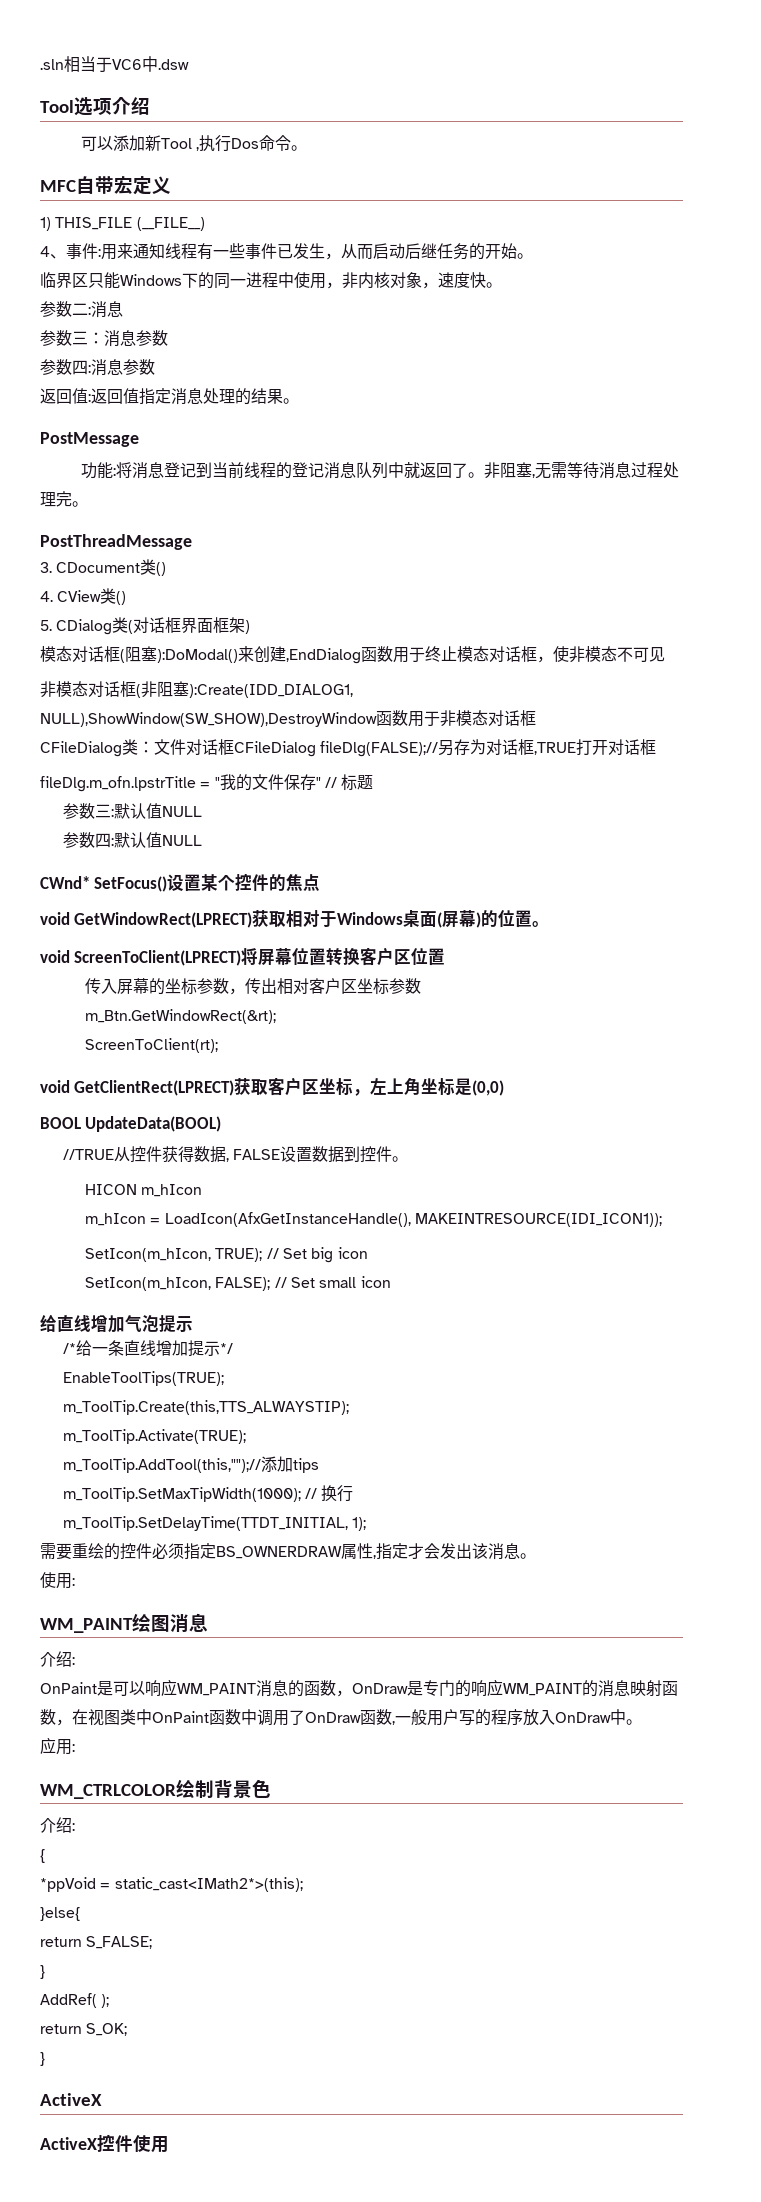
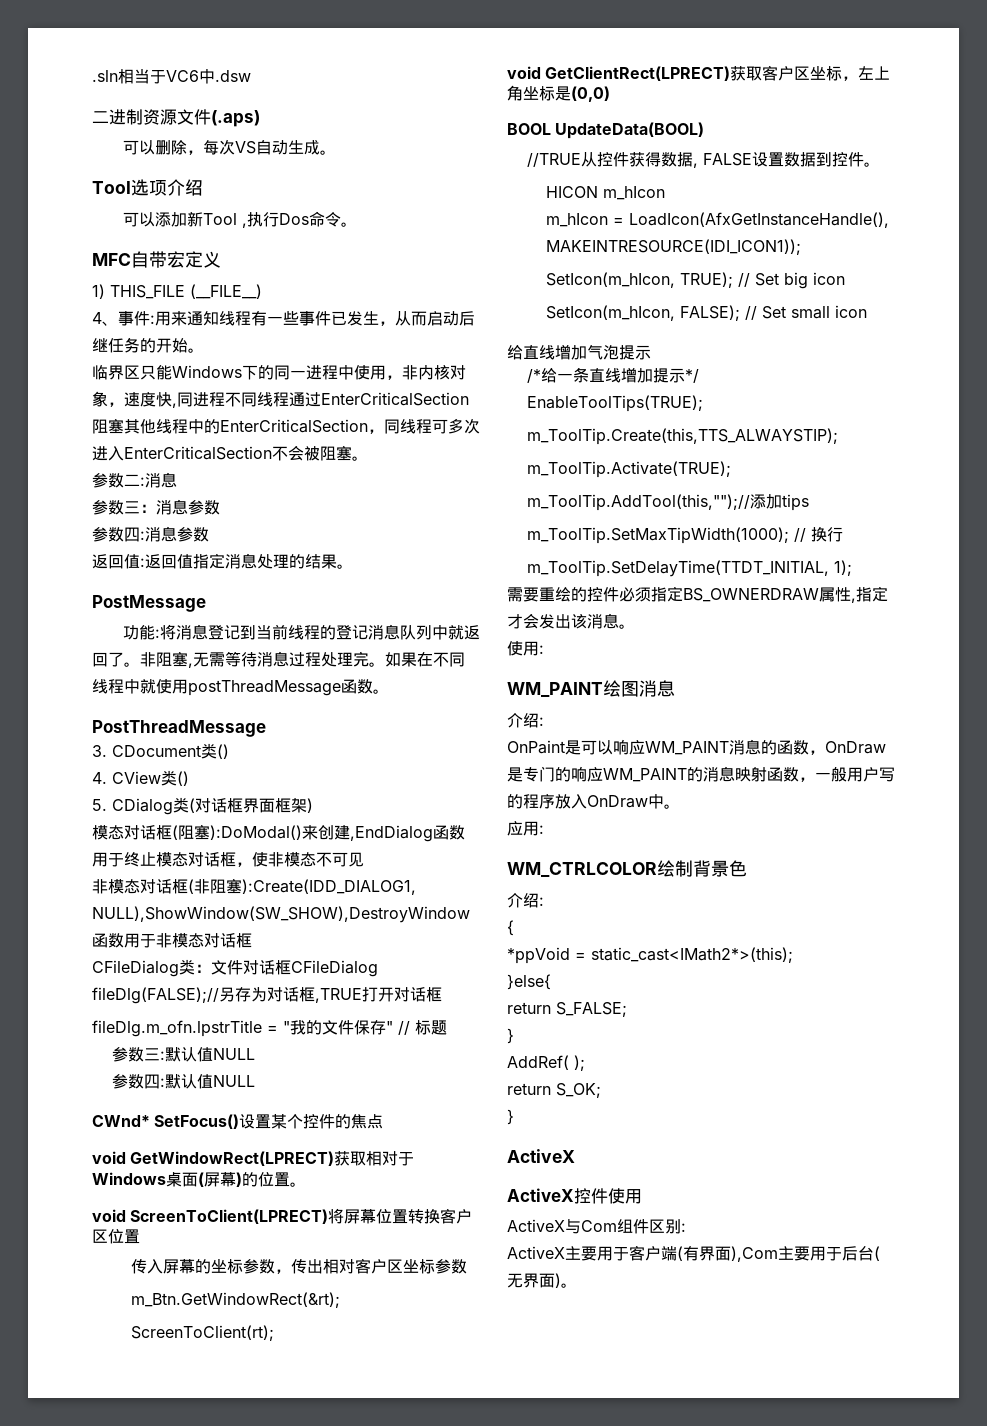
(189, 64) none -> [92,109,260,127] [122,139,336,155] // 二进制资源文件(.aps) // 可以删除，每次VS自动生成。
(486, 280) none -> [172,392,469,408] [92,418,480,434] [92,445,352,461] ,同进程不同线程通过EnterCriticalSection阻塞其他线程中的EnterCriticalSection，同线程可多次进入EnterCriticalSection不会被阻塞
(88, 504) none -> [385,652,465,667] [92,679,389,696] 如果在不同线程中就使用postThreadMessage函数。
[72,1709,395,1726] 在视图类中OnPaint函数中调用了OnDraw函数, -> (815, 779) none
(169, 2144) none -> [507,1219,686,1234] [507,1245,880,1262] [507,1273,577,1288] // ActiveX与Com组件区别: // ActiveX主要用于客户端(有界面),Com主要用于后台(无界面)。

